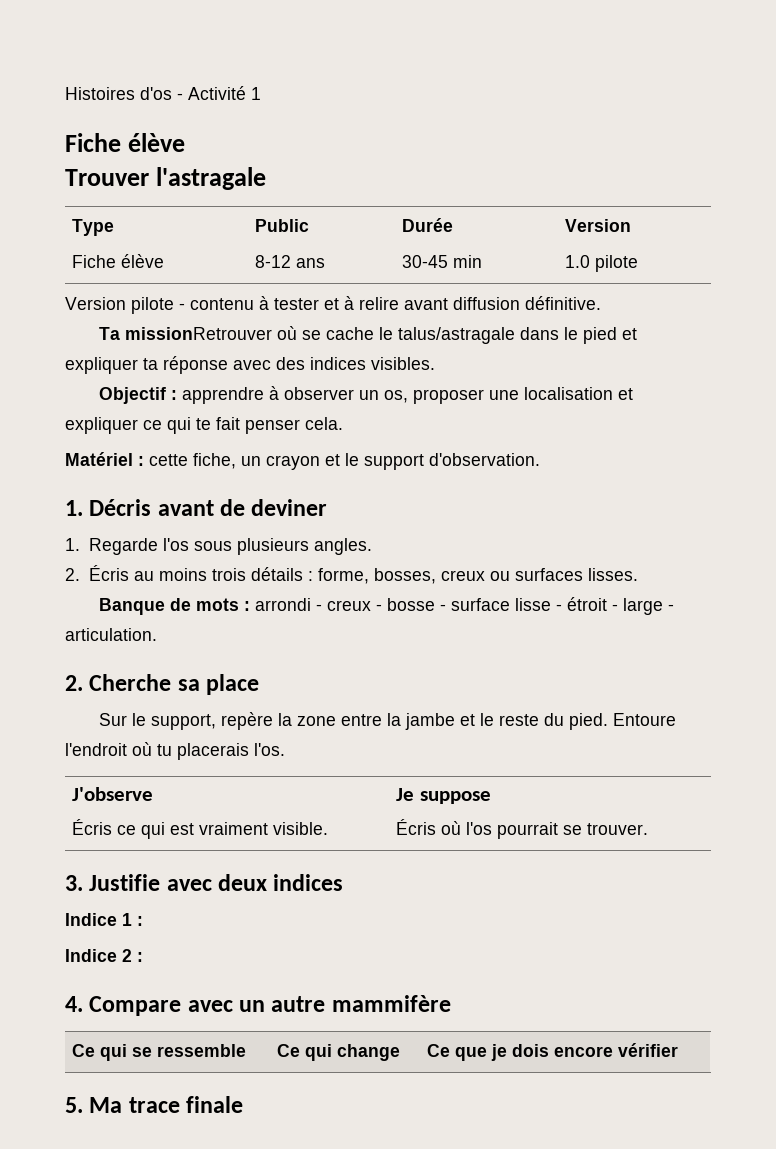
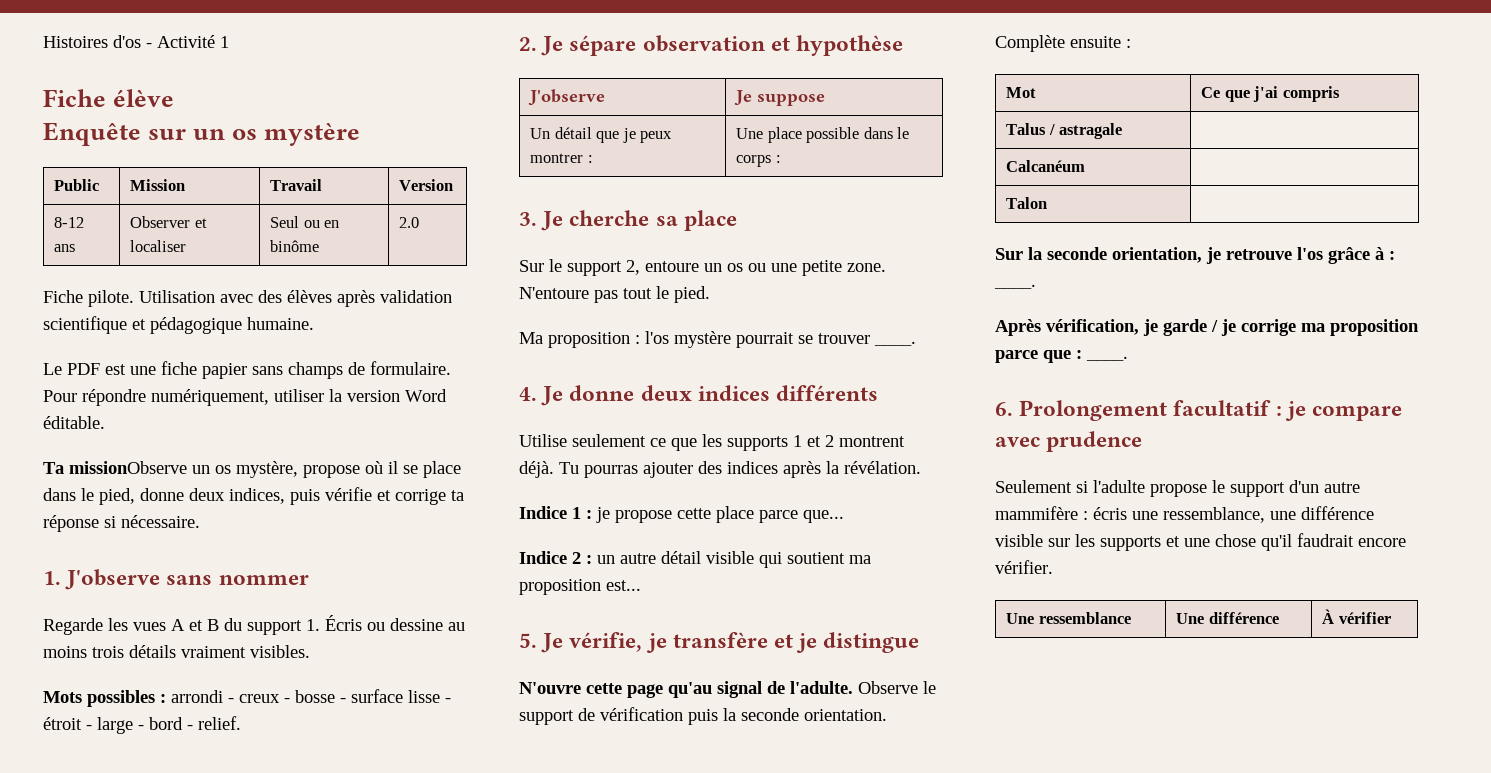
[65,167,267,190] [72,219,115,236] [72,254,165,268] [255,219,310,232] [255,255,326,268] [402,218,454,232] [402,255,483,268] [565,219,632,232] [565,255,639,272] [65,296,601,314] [99,326,638,344] [65,356,435,374] [99,386,634,404] [65,417,343,434] [65,452,540,470] [65,499,328,516] [65,538,372,555] [65,565,638,584] [99,598,240,615] Trouver l'astragale // Type // Fiche élève | Public // 8-12 ans | Durée // 30-45 min | Version // 1.0 pilote // Version pilote - contenu à tester et à relire avant diffusion définitive. // Ta missionRetrouver où se cache le talus/astragale dans le pied et expliquer ta réponse avec des indices visibles. // Objectif : apprendre à observer un os, proposer une localisation et expliquer ce qui te fait penser cela. // Matériel : cette fiche, un crayon et le support d'observation. // 1. Décris avant de deviner // 1. Regarde l'os sous plusieurs angles. // 2. Écris au moins trois détails : forme, bosses, creux ou surfaces lisses. // Banque de mots -> [43,122,361,146] [54,179,100,191] [130,179,186,191] [270,179,323,191] [399,179,454,191] [54,217,85,228] [54,244,76,252] [130,216,207,228] [130,240,187,252] [270,216,340,228] [270,240,320,252] [399,217,420,228] [43,290,452,307] [43,316,314,334] [43,361,451,379] [43,389,447,406] [43,416,105,429] [43,461,461,478] [43,487,464,505] [43,515,200,532] [43,569,309,590] [43,615,465,635] [43,645,310,658] [43,690,155,707] Enquête sur un os mystère // Public | Mission | Travail | Version // 8-12 ans | Observer et localiser | Seul ou en binôme | 2.0 // Fiche pilote. Utilisation avec des élèves après validation scientifique et pédagogique humaine. // Le PDF est une fiche papier sans champs de formulaire. Pour répondre numériquement, utiliser la version Word éditable. // Ta missionObserve un os mystère, propose où il se place dans le pied, donne deux indices, puis vérifie et corrige ta réponse si nécessaire. // 1. J'observe sans nommer // Regarde les vues A et B du support 1. Écris ou dessine au moins trois détails vraiment visibles. // Mots possibles
[65,628,157,641] [65,674,260,695] [99,712,677,730] [65,742,285,760] [72,787,154,801] [72,819,329,839] [396,788,492,804] [396,819,649,839] [65,874,344,891] [65,913,143,926] [65,949,143,962] [65,995,451,1016] [72,1044,247,1061] [277,1044,401,1061] [427,1043,679,1061] [65,1096,244,1113] articulation. // 2. Cherche sa place // Sur le support, repère la zone entre la jambe et le reste du pied. Entoure l'endroit où tu placerais l'os. // J'observe // Écris ce qui est vraiment visible. | Je suppose // Écris où l'os pourrait se trouver. // 3. Justifie avec deux indices // Indice 1 : // Indice 2 : // 4. Compare avec un autre mammifère // Ce qui se ressemble | Ce qui change | Ce que je dois encore vérifier // 5. Ma trace finale -> [149,716,241,730] [519,35,904,56] [528,89,606,106] [734,90,826,106] [530,127,673,143] [530,153,593,163] [736,127,910,143] [736,155,781,167] [519,210,737,231] [519,259,886,276] [519,286,710,303] [519,331,916,348] [519,385,879,406] [519,434,905,451] [519,461,921,478] [519,506,844,523] [519,551,871,568] [519,579,641,595] [519,632,920,653] [519,681,936,698] [519,707,887,725] [995,35,1131,52] [1006,87,1037,98] [1201,86,1340,102] [1006,123,1123,139] [1006,160,1086,172] [1006,197,1048,209] [995,247,1395,264] [994,284,1036,289] [995,319,1419,336] [995,350,1128,363] [995,400,1403,421] [995,431,1143,452] [995,480,1360,497] [995,506,1374,523] [995,533,1406,551] [995,560,1053,574] [1006,612,1131,624] [1176,612,1279,624] [1322,609,1391,624] bord - relief. // 2. Je sépare observation et hypothèse // J'observe | Je suppose // Un détail que je peux montrer : | Une place possible dans le corps : // 3. Je cherche sa place // Sur le support 2, entoure un os ou une petite zone. N'entoure pas tout le pied. // Ma proposition : l'os mystère pourrait se trouver ____. // 4. Je donne deux indices différents // Utilise seulement ce que les supports 1 et 2 montrent déjà. Tu pourras ajouter des indices après la révélation. // Indice 1 : je propose cette place parce que... // Indice 2 : un autre détail visible qui soutient ma proposition est... // 5. Je vérifie, je transfère et je distingue // N'ouvre cette page qu'au signal de l'adulte. Observe le support de vérification puis la seconde orientation. Complète ensuite : // Mot | Ce que j'ai compris // Talus / astragale | // Calcanéum | // Talon | // Sur la seconde orientation, je retrouve l'os grâce à : ____. // Après vérification, je garde / je corrige ma proposition parce que : ____. // 6. Prolongement facultatif : je compare avec prudence // Seulement si l'adulte propose le support d'un autre mammifère : écris une ressemblance, une différence visible sur les supports et une chose qu'il faudrait encore vérifier. // Une ressemblance | Une différence | À vérifier

